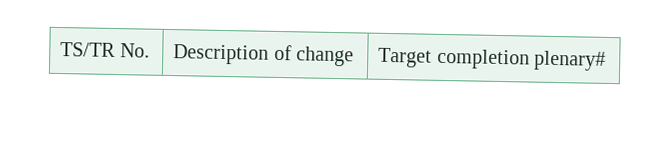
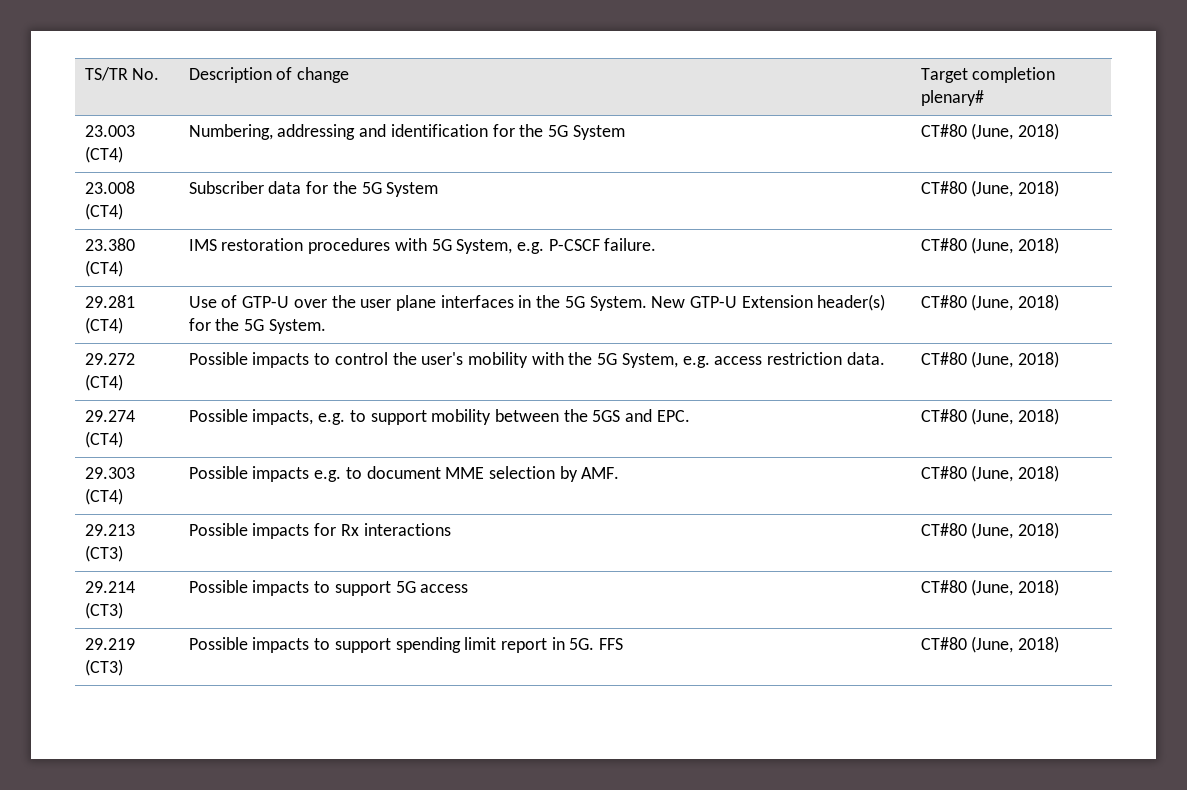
(607, 60) none -> [84,125,135,137] [84,146,123,163] [188,124,625,140] [920,123,1060,140] [84,181,135,194] [84,203,123,220] [188,181,439,197] [920,180,1060,197] [84,238,135,251] [84,260,123,277] [188,238,657,254] [920,237,1060,254] [84,295,135,308] [84,317,123,334] [188,294,886,311] [188,318,326,334] [920,294,1060,311] [84,353,135,365] [84,374,123,391] [188,352,885,368] [920,351,1060,368] [84,410,135,422] [84,431,123,448] [188,409,690,425] [920,408,1060,425] [84,467,135,479] [84,488,123,505] [188,466,620,482] [920,465,1060,482] [84,524,135,536] [84,545,123,562] [188,523,451,539] [920,522,1060,539] [84,581,135,593] [84,602,123,619] [188,580,469,596] [920,579,1060,596] [84,638,135,650] [84,659,123,676] [188,637,624,653] [920,636,1060,653] // 23.003 (CT4) | Numbering, addressing and identification for the 5G System | CT#80 (June, 2018) // 23.008 (CT4) | Subscriber data for the 5G System | CT#80 (June, 2018) // 23.380 (CT4) | IMS restoration procedures with 5G System, e.g. P-CSCF failure. | CT#80 (June, 2018) // 29.281 (CT4) | Use of GTP-U over the user plane interfaces in the 5G System. New GTP-U Extension header(s) for the 5G System. | CT#80 (June, 2018) // 29.272 (CT4) | Possible impacts to control the user's mobility with the 5G System, e.g. access restriction data. | CT#80 (June, 2018) // 29.274 (CT4) | Possible impacts, e.g. to support mobility between the 5GS and EPC. | CT#80 (June, 2018) // 29.303 (CT4) | Possible impacts e.g. to document MME selection by AMF. | CT#80 (June, 2018) // 29.213 (CT3) | Possible impacts for Rx interactions | CT#80 (June, 2018) // 29.214 (CT3) | Possible impacts to support 5G access | CT#80 (June, 2018) // 29.219 (CT3) | Possible impacts to support spending limit report in 5G. FFS | CT#80 (June, 2018)

